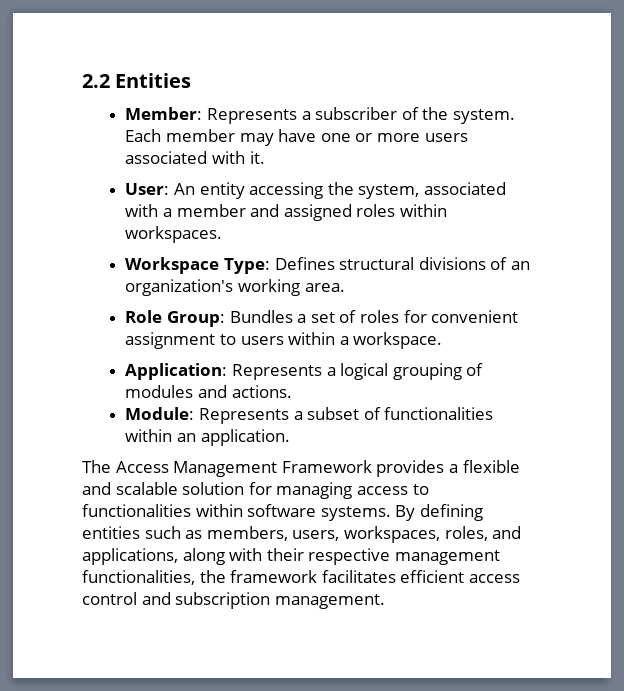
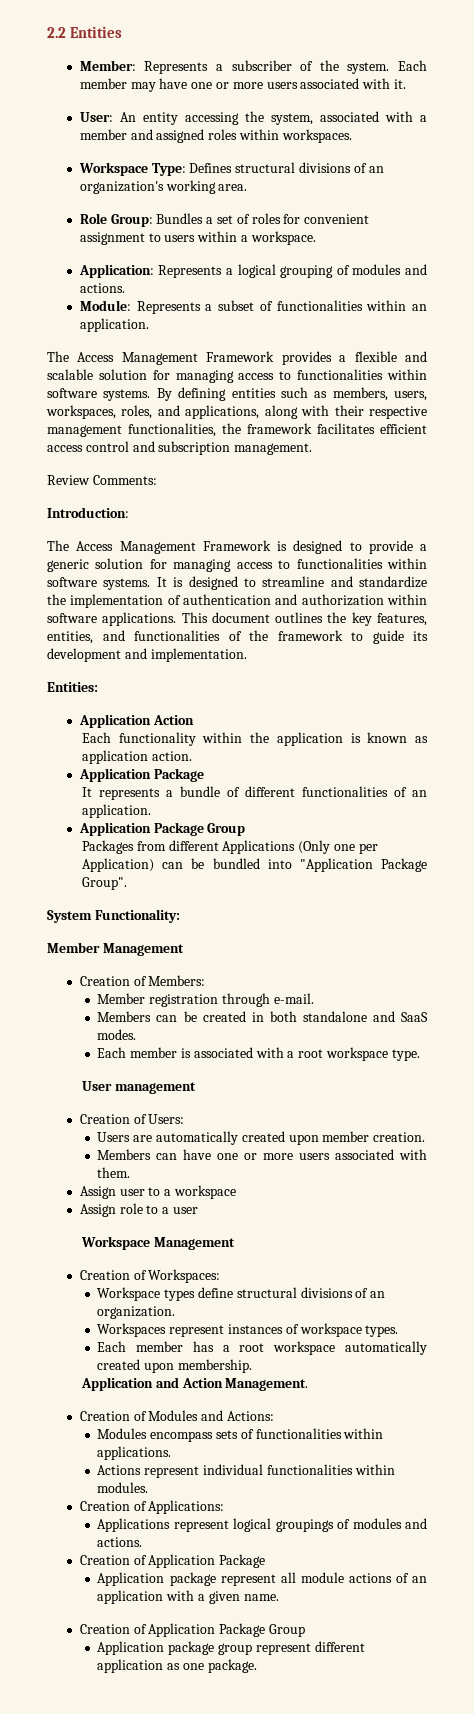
(385, 601) none -> [47,475,157,485] [47,507,129,518] [47,540,427,554] [47,558,427,572] [47,576,427,590] [47,594,427,608] [47,612,427,626] [47,630,428,644] [47,648,247,662] [47,682,98,692] [78,714,194,728] [82,732,428,746] [82,750,192,764] [78,768,204,782] [82,786,427,800] [82,804,152,818] [78,822,246,836] [82,840,378,854] [82,858,427,872] [82,877,128,890] [47,909,180,923] [47,942,184,956] [79,975,206,986] [97,993,314,1007] [97,1011,428,1022] [97,1029,137,1040] [97,1047,420,1061] [82,1081,196,1094] [79,1114,185,1124] [97,1131,426,1145] [97,1149,427,1160] [97,1167,131,1178] [79,1185,237,1199] [79,1203,199,1217] [81,1236,235,1250] [79,1269,221,1283] [97,1287,386,1301] [97,1306,176,1319] [97,1323,399,1337] [97,1341,427,1355] [97,1359,252,1373] [81,1377,309,1391] [79,1410,275,1421] [97,1428,384,1442] [97,1446,172,1460] [97,1464,395,1478] [97,1482,149,1493] [79,1500,225,1514] [97,1518,427,1532] [97,1537,143,1547] [79,1554,266,1568] [97,1572,427,1586] [97,1590,279,1604] [79,1623,306,1637] [97,1641,365,1655] [97,1659,257,1673] // Review Comments: // Introduction: // The Access Management Framework is designed to provide a generic solution for managing access to functionalities within software systems. It is designed to streamline and standardize the implementation of authentication and authorization within software applications. This document outlines the key features, entities, and functionalities of the framework to guide its development and implementation. // Entities: // Application Action // Each functionality within the application is known as application action. // Application Package // It represents a bundle of different functionalities of an application. // Application Package Group // Packages from different Applications (Only one per Application) can be bundled into "Application Package Group". // System Functionality: // Member Management // Creation of Members: // Member registration through e-mail. // Members can be created in both standalone and SaaS modes. // Each member is associated with a root workspace type. // User management // Creation of Users: // Users are automatically created upon member creation. // Members can have one or more users associated with them. // Assign user to a workspace // Assign role to a user // Workspace Management // Creation of Workspaces: // Workspace types define structural divisions of an organization. // Workspaces represent instances of workspace types. // Each member has a root workspace automatically created upon membership. // Application and Action Management. // Creation of Modules and Actions: // Modules encompass sets of functionalities within applications. // Actions represent individual functionalities within modules. // Creation of Applications: // Applications represent logical groupings of modules and actions. // Creation of Application Package // Application package represent all module actions of an application with a given name. // Creation of Application Package Group // Application package group represent different application as one package.

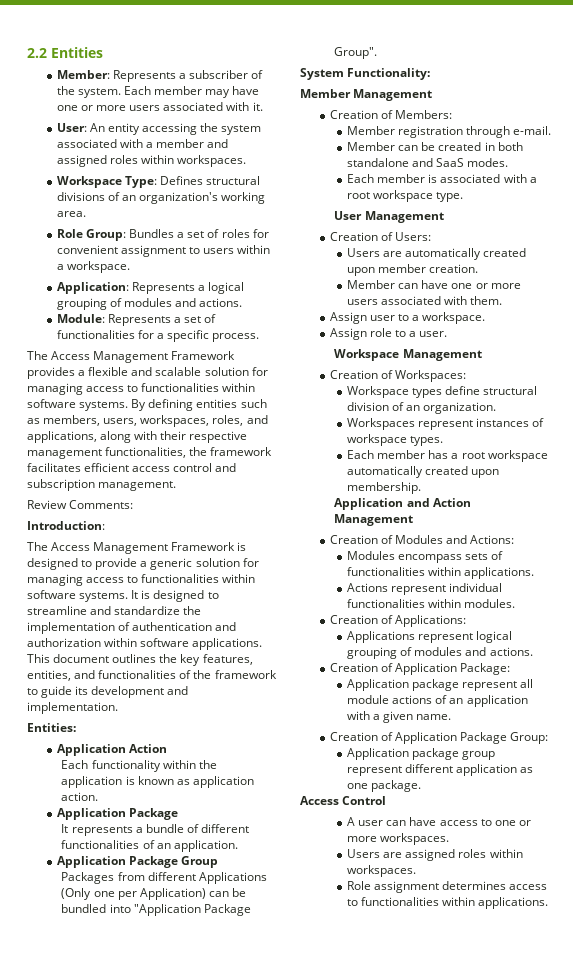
[270,113,313,125] system, -> [221,125,262,135] system
[218,300,427,311] [79,318,149,332] subset of functionalities within an application. -> [184,314,217,323] [56,330,260,342] set of functionalities for a specific process.
[97,1011,152,1022] Members -> [347,142,396,151] Member
[114,1082,196,1094] management -> [364,211,444,223] Management
[97,1149,152,1160] Members -> [347,280,396,289] Member
[174,1185,237,1199] workspace -> [422,312,486,324] workspace.
[173,1207,199,1214] user -> [419,331,448,337] user.
[300,1287,353,1298] divisions -> [347,402,390,411] division
[225,1378,309,1391] Management. -> [334,514,414,526] Management
[275,1519,334,1532] groupings -> [347,647,398,659] grouping
[219,1554,266,1568] Package -> [460,663,511,675] Package:
[269,1624,306,1637] Group -> [510,732,549,744] Group:
(257, 1666) none -> [300,796,387,805] [347,817,531,826] [347,833,450,845] [347,849,523,861] [347,865,417,877] [347,881,548,893] [347,897,549,909] // Access Control // A user can have access to one or more workspaces. // Users are assigned roles within workspaces. // Role assignment determines access to functionalities within applications.

